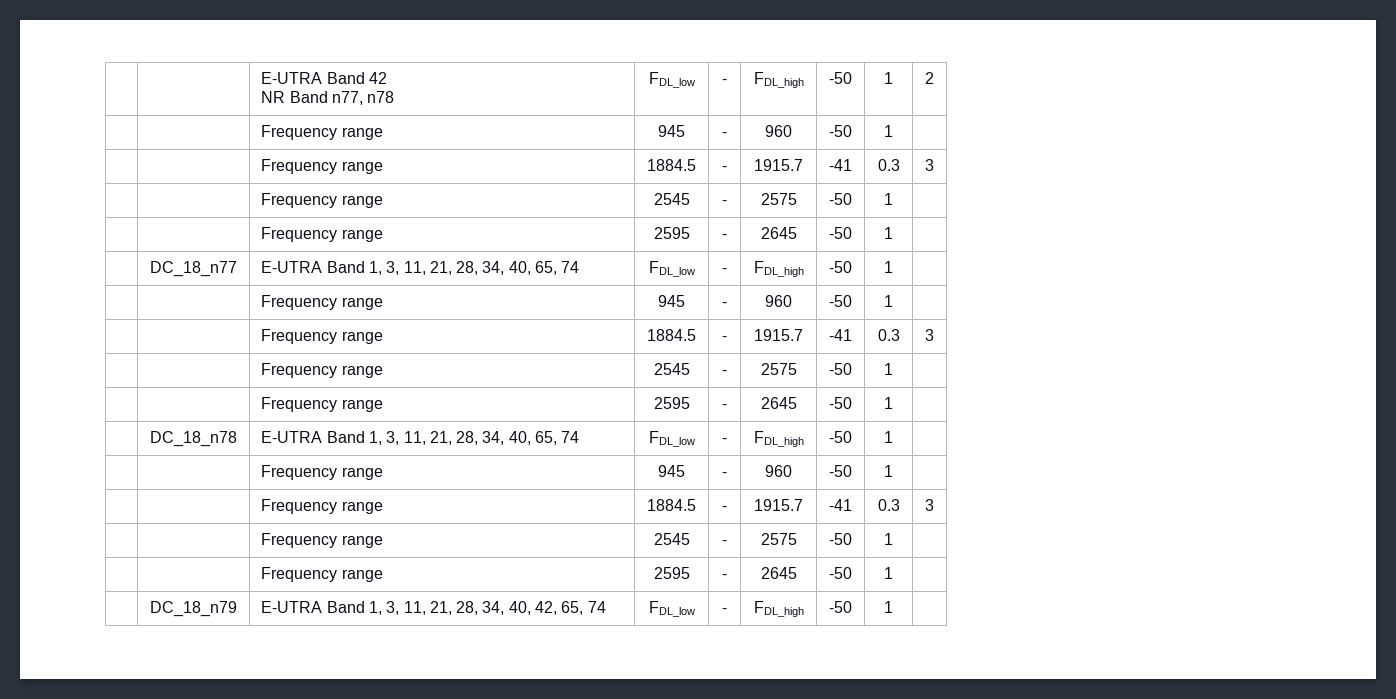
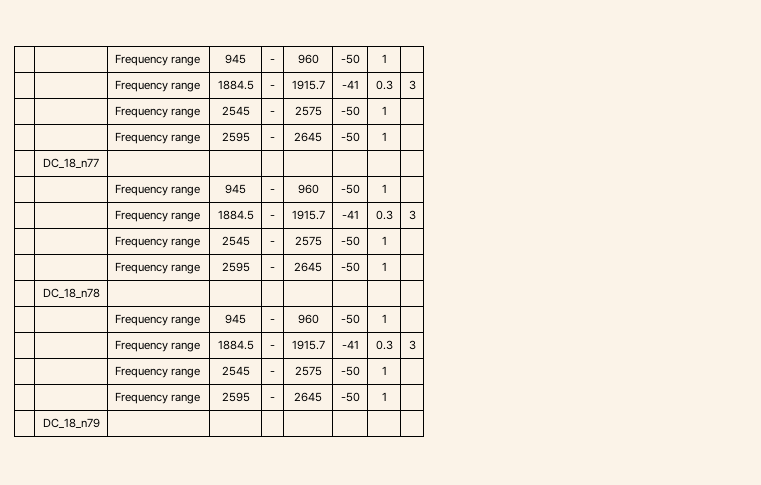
[261,72,387,84] [261,91,395,105] [648,72,695,88] [722,79,727,84] [753,72,804,88] [829,72,852,84] [884,72,893,84] [925,72,934,84] | | E-UTRA Band 42 // NR Band n77, n78 | FDL_low | - | FDL_high | -50 | 1 | 2 // | -> (114, 60) |
[261,261,580,275] [648,261,695,277] [722,268,727,273] [753,261,804,277] [829,261,852,273] [884,261,893,273] E-UTRA Band 1, 3, 11, 21, 28, 34, 40, 65, 74 | FDL_low | - | FDL_high | -50 | 1 -> (99, 163) | | | | |
[261,431,580,445] [648,431,695,447] [722,438,727,443] [753,431,804,447] [829,431,852,443] [884,431,893,443] E-UTRA Band 1, 3, 11, 21, 28, 34, 40, 65, 74 | FDL_low | - | FDL_high | -50 | 1 -> (100, 293) | | | | |
[261,601,606,615] [648,601,695,617] [722,608,727,613] [753,601,804,617] [829,601,852,613] [884,601,893,613] E-UTRA Band 1, 3, 11, 21, 28, 34, 40, 42, 65, 74 | FDL_low | - | FDL_high | -50 | 1 -> (100, 423) | | | | |

